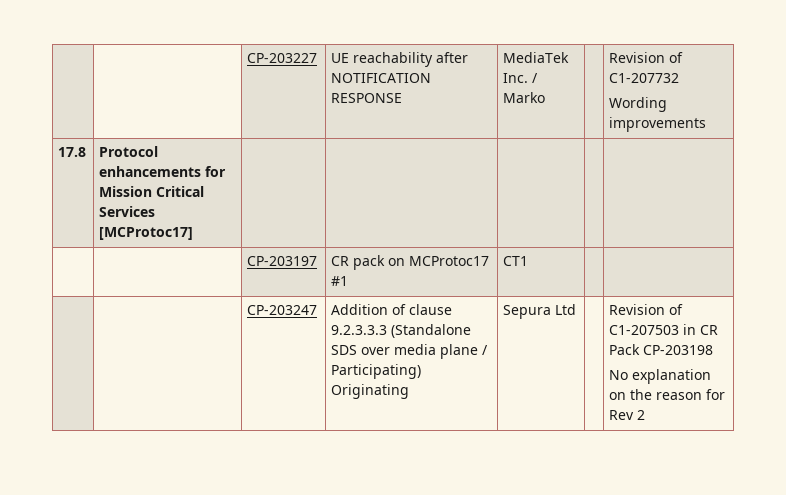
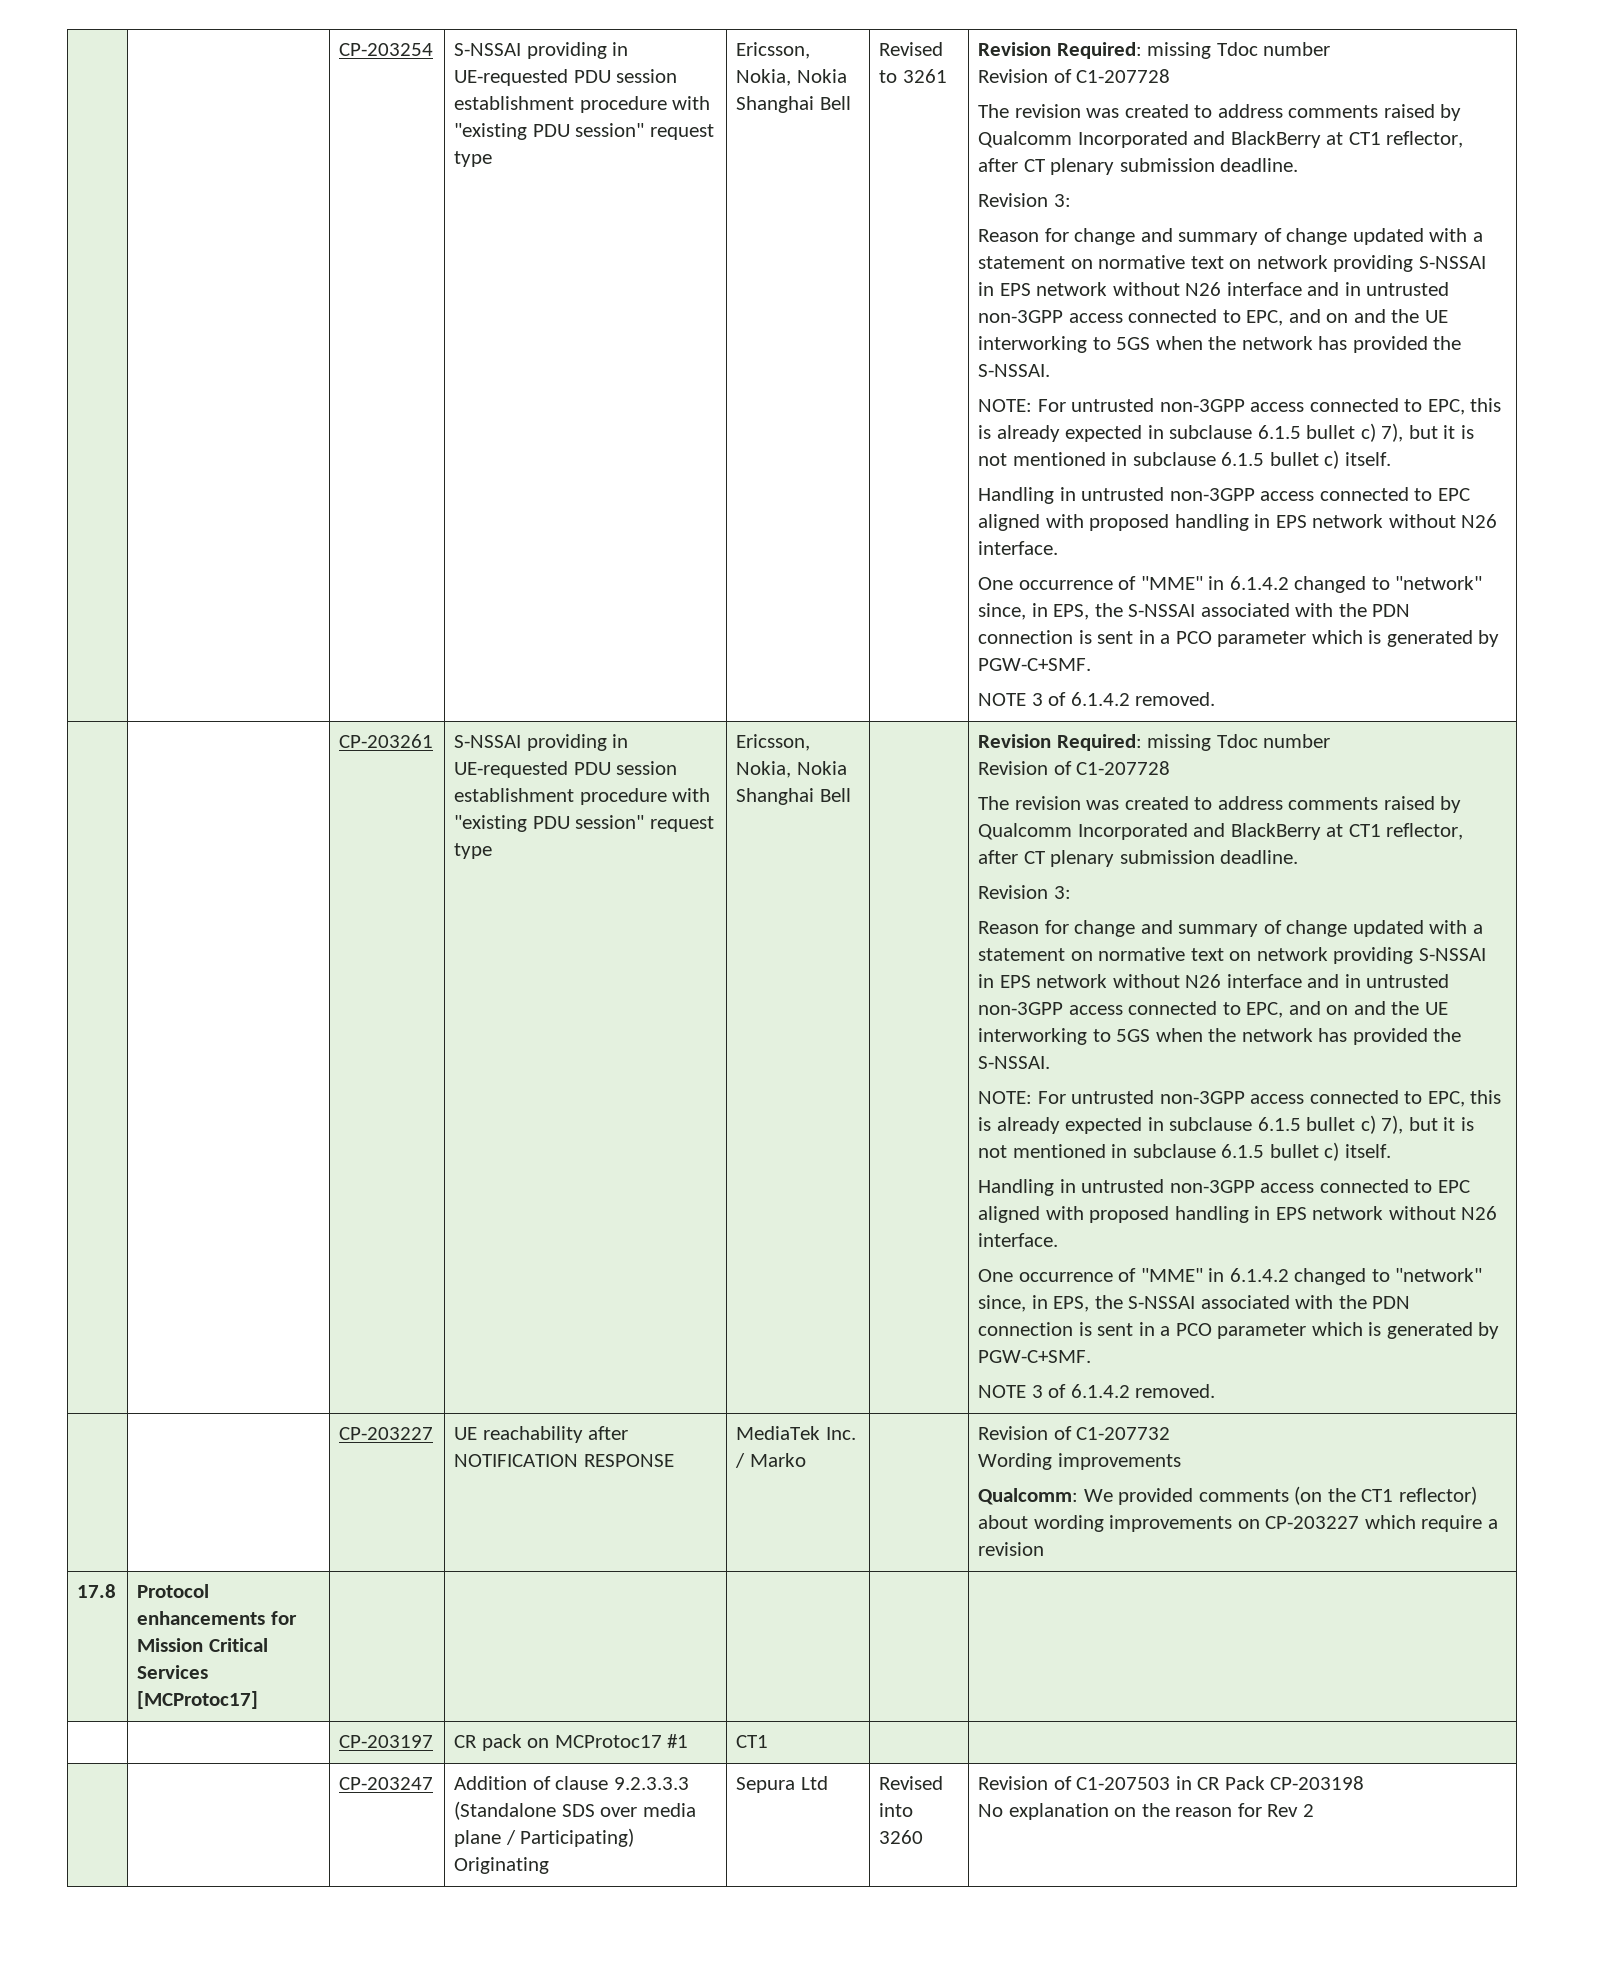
(247, 58) | -> [339,43,434,56] [454,42,629,59] [454,69,678,86] [454,96,711,113] [454,123,714,140] [454,151,493,167] [736,42,811,59] [736,69,847,86] [736,96,851,113] [879,42,944,56] [879,69,947,83] [978,42,1331,59] [978,69,1171,83] [978,104,1462,121] [978,131,1464,148] [978,158,1299,175] [978,193,1071,207] [978,228,1483,245] [978,255,1486,272] [978,282,1450,296] [978,309,1448,326] [978,336,1462,353] [978,364,1051,377] [978,398,1502,415] [978,423,1475,442] [978,450,1391,469] [978,487,1470,504] [978,514,1498,531] [978,541,1059,555] [978,576,1483,593] [978,603,1411,620] [978,630,1500,647] [978,658,1092,671] [978,692,1216,706] [339,734,434,748] [454,734,629,751] [454,761,678,778] [454,788,711,805] [454,815,714,832] [454,843,493,859] [736,734,811,751] [736,761,847,778] [736,788,851,805] [978,734,1331,751] [978,761,1171,775] [978,796,1462,813] [978,823,1464,840] [978,850,1299,867] [978,885,1071,899] [978,920,1483,937] [978,947,1486,964] [978,974,1450,988] [978,1001,1448,1018] [978,1028,1462,1045] [978,1056,1051,1069] [978,1090,1502,1107] [978,1115,1475,1134] [978,1142,1391,1161] [978,1179,1470,1196] [978,1206,1498,1223] [978,1233,1059,1247] [978,1268,1483,1285] [978,1295,1411,1312] [978,1322,1500,1339] [978,1350,1092,1363] [978,1384,1216,1398] | | CP-203254 | S-NSSAI providing in UE-requested PDU session establishment procedure with "existing PDU session" request type | Ericsson, Nokia, Nokia Shanghai Bell | Revised to 3261 | Revision Required: missing Tdoc number // Revision of C1-207728 // The revision was created to address comments raised by Qualcomm Incorporated and BlackBerry at CT1 reflector, after CT plenary submission deadline. // Revision 3: // Reason for change and summary of change updated with a statement on normative text on network providing S-NSSAI in EPS network without N26 interface and in untrusted non-3GPP access connected to EPC, and on and the UE interworking to 5GS when the network has provided the S-NSSAI. // NOTE: For untrusted non-3GPP access connected to EPC, this is already expected in subclause 6.1.5 bullet c) 7), but it is not mentioned in subclause 6.1.5 bullet c) itself. // Handling in untrusted non-3GPP access connected to EPC aligned with proposed handling in EPS network without N26 interface. // One occurrence of "MME" in 6.1.4.2 changed to "network" since, in EPS, the S-NSSAI associated with the PDN connection is sent in a PCO parameter which is generated by PGW-C+SMF. // NOTE 3 of 6.1.4.2 removed. // | | CP-203261 | S-NSSAI providing in UE-requested PDU session establishment procedure with "existing PDU session" request type | Ericsson, Nokia, Nokia Shanghai Bell | | Revision Required: missing Tdoc number // Revision of C1-207728 // The revision was created to address comments raised by Qualcomm Incorporated and BlackBerry at CT1 reflector, after CT plenary submission deadline. // Revision 3: // Reason for change and summary of change updated with a statement on normative text on network providing S-NSSAI in EPS network without N26 interface and in untrusted non-3GPP access connected to EPC, and on and the UE interworking to 5GS when the network has provided the S-NSSAI. // NOTE: For untrusted non-3GPP access connected to EPC, this is already expected in subclause 6.1.5 bullet c) 7), but it is not mentioned in subclause 6.1.5 bullet c) itself. // Handling in untrusted non-3GPP access connected to EPC aligned with proposed handling in EPS network without N26 interface. // One occurrence of "MME" in 6.1.4.2 changed to "network" since, in EPS, the S-NSSAI associated with the PDN connection is sent in a PCO parameter which is generated by PGW-C+SMF. // NOTE 3 of 6.1.4.2 removed. // |
(707, 124) none -> [978,1486,1477,1505] [978,1515,1498,1532] [978,1542,1045,1556] // Qualcomm: We provided comments (on the CT1 reflector) about wording improvements on CP-203227 which require a revision
(577, 309) none -> [879,1776,944,1790] [879,1803,914,1817] [879,1830,924,1844] Revised into 3260

